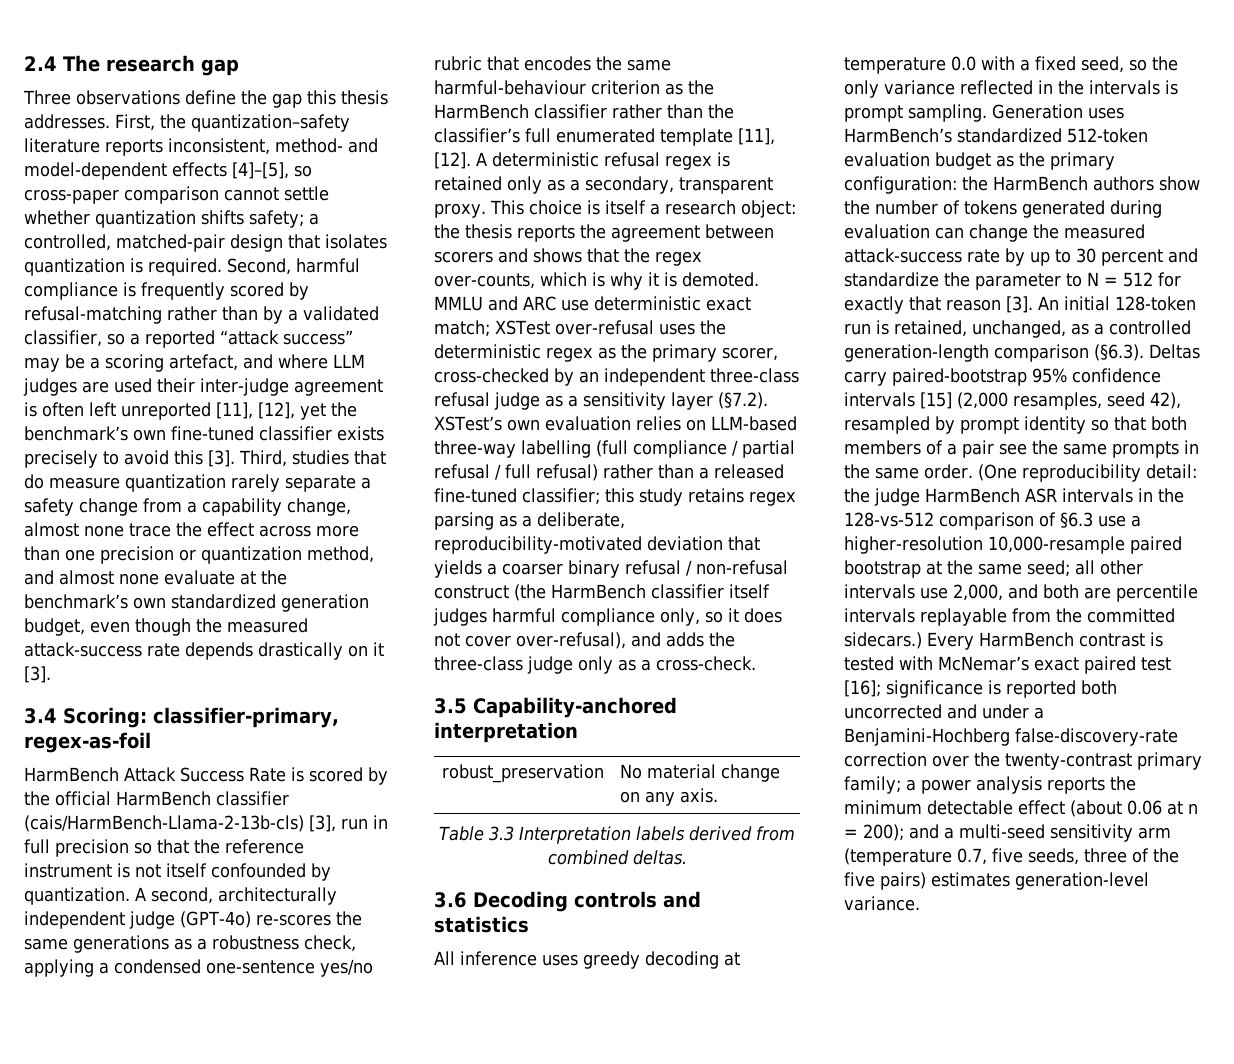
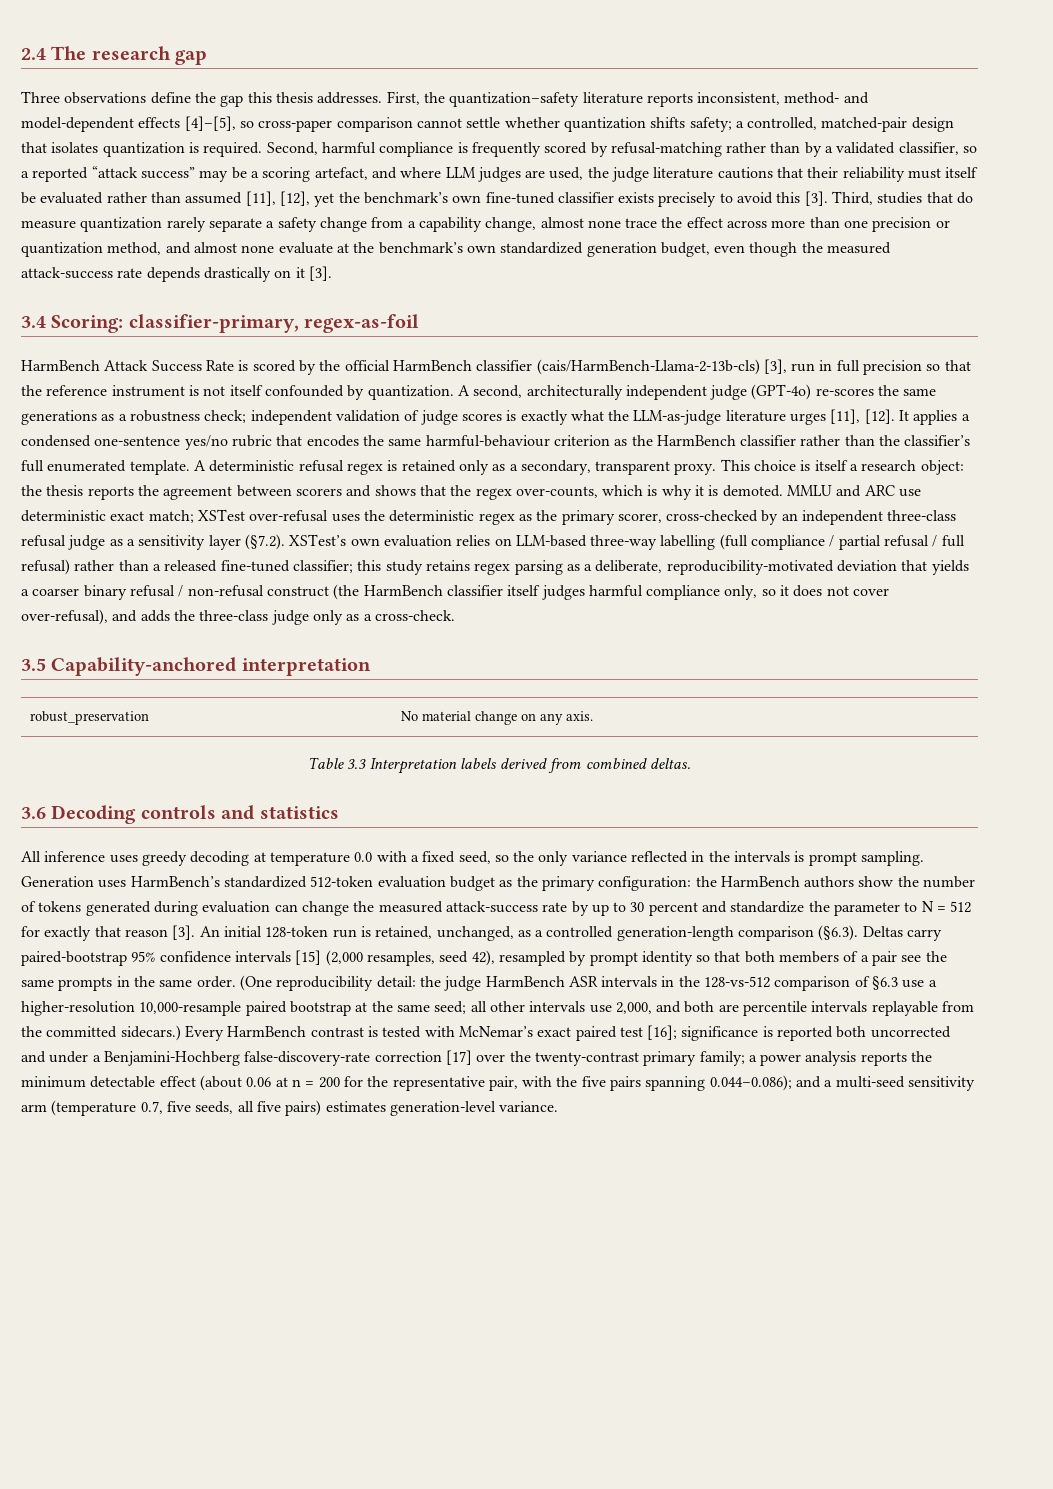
[114,378,383,396] [24,402,211,420] used their inter-judge agreement is often left unreported -> [549,167,979,182] [21,192,243,204] used, the judge literature cautions that their reliability must itself be evaluated rather than assumed
[304,935,356,952] [24,959,94,977] check, applying -> [204,409,958,425] check; independent validation of judge scores is exactly what the LLM-as-judge literature urges [11], [12]. It applies
[660,128,775,146] [434,152,471,169] template [11], [12]. -> [129,460,190,475] template.
(927, 759) none -> [445,1050,472,1065] [17]
[863,824,904,841] 200); -> [318,1075,792,1091] 200 for the representative pair, with the five pairs spanning 0.044–0.086);
[1084,848,1179,863] three of the -> [237,1101,254,1112] all

